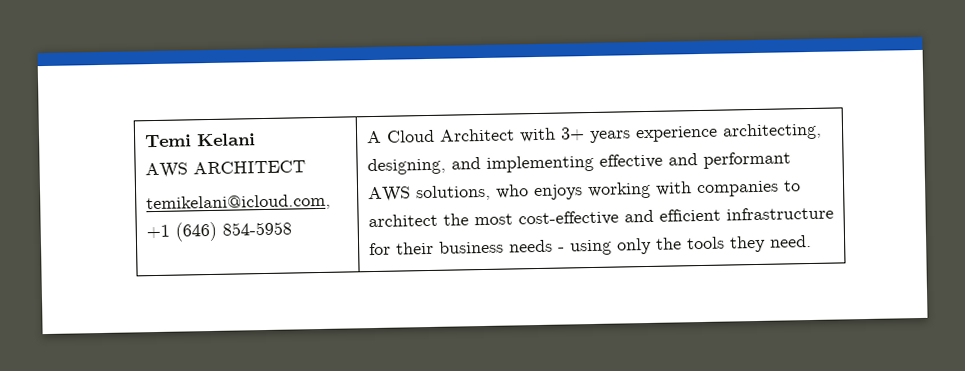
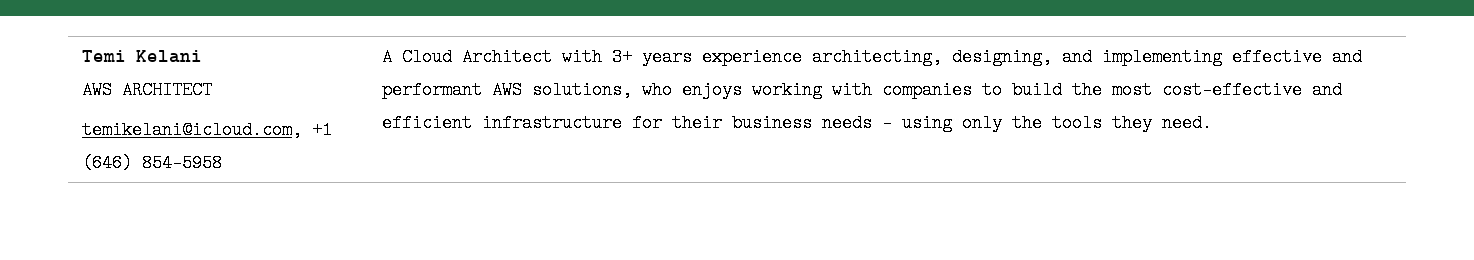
[367,213,438,228] architect -> [1011,81,1062,99] build

